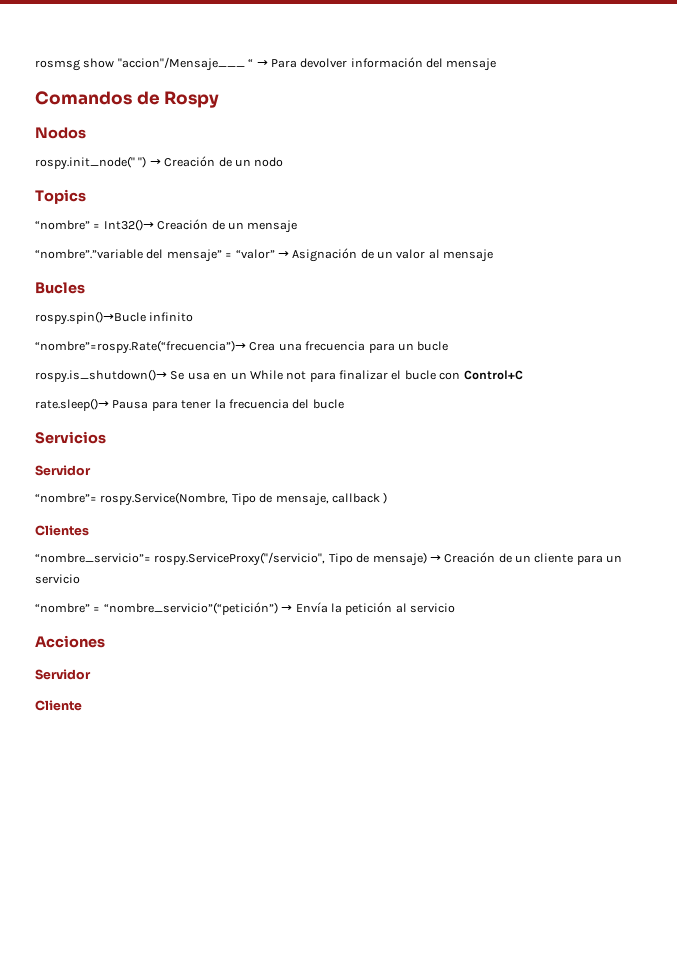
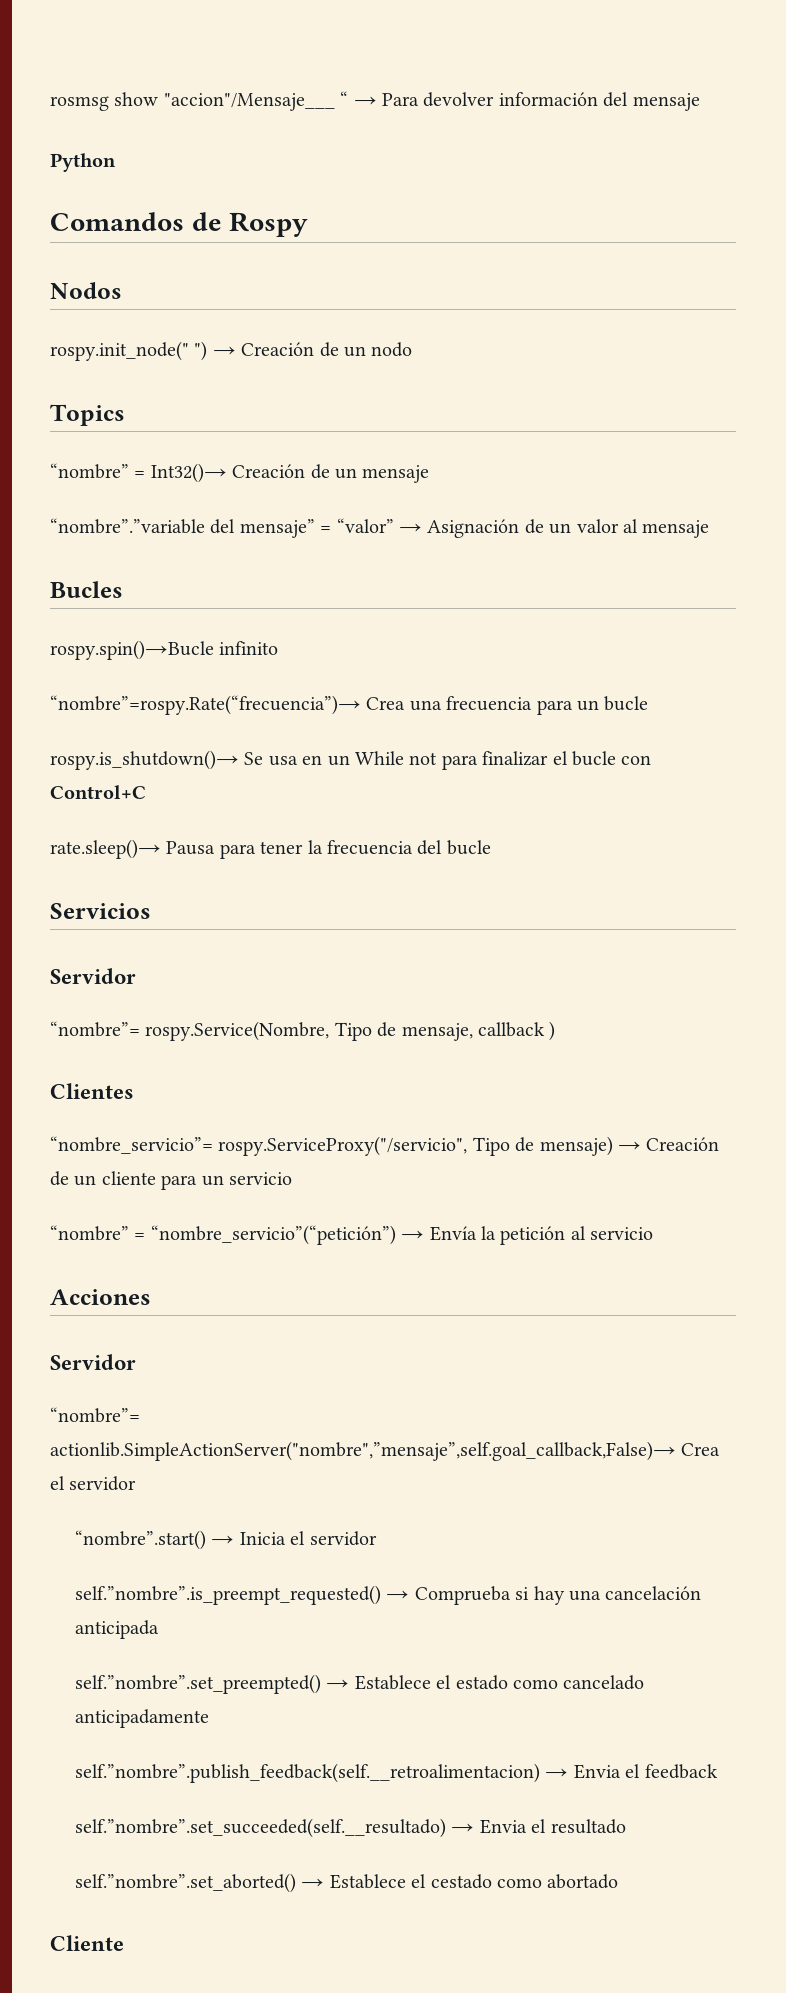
(497, 64) none -> [50,153,116,172] // Python
(91, 674) none -> [50,1407,140,1423] [50,1441,721,1461] [50,1476,137,1491] [74,1530,377,1550] [74,1585,702,1605] [74,1620,159,1639] [74,1674,645,1694] [74,1709,209,1728] [74,1763,718,1783] [74,1818,626,1838] [74,1873,619,1893] // “nombre”= actionlib.SimpleActionServer("nombre",”mensaje”,self.goal_callback,False)→ Crea el servidor // “nombre”.start() → Inicia el servidor // self.”nombre”.is_preempt_requested() → Comprueba si hay una cancelación anticipada // self.”nombre”.set_preempted() → Establece el estado como cancelado anticipadamente // self.”nombre”.publish_feedback(self.__retroalimentacion) → Envia el feedback // self.”nombre”.set_succeeded(self.__resultado) → Envia el resultado // self.”nombre”.set_aborted() → Establece el cestado como abortado

